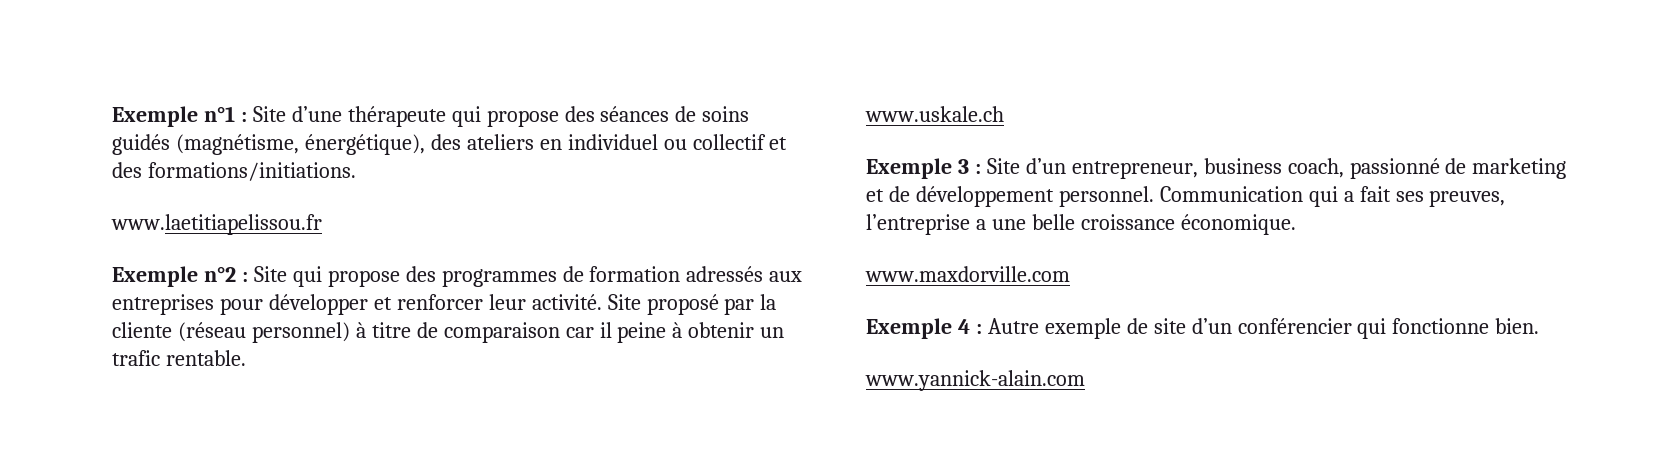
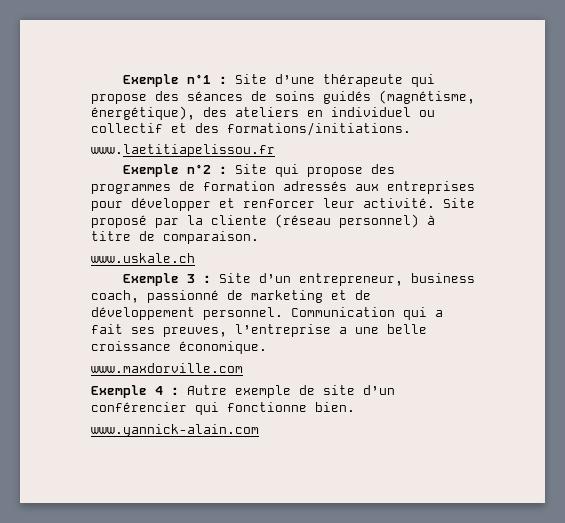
[443,322,785,343] [112,350,246,366] comparaison car il peine à obtenir un trafic rentable. -> [163,231,259,244] comparaison.

